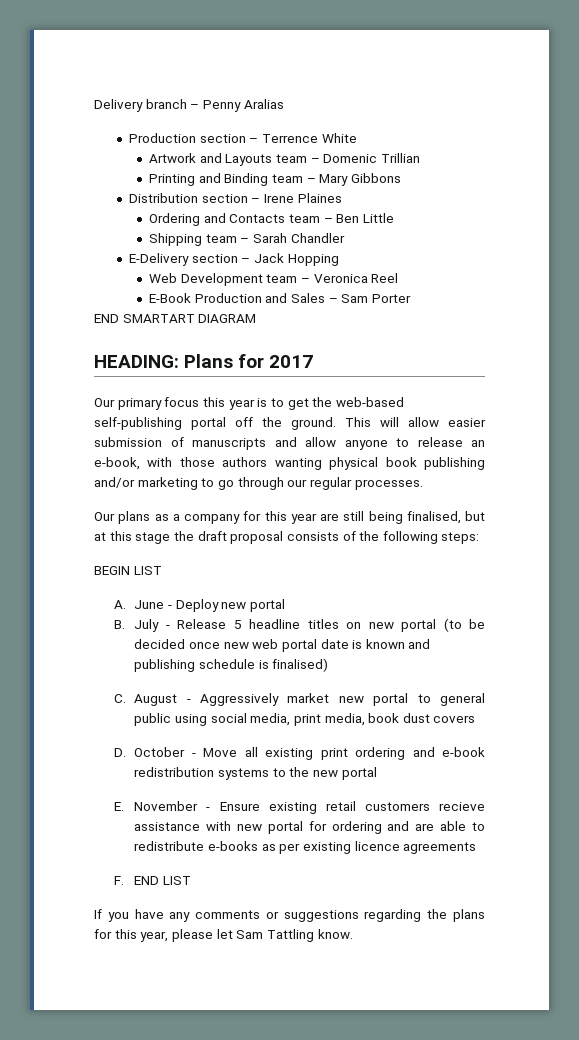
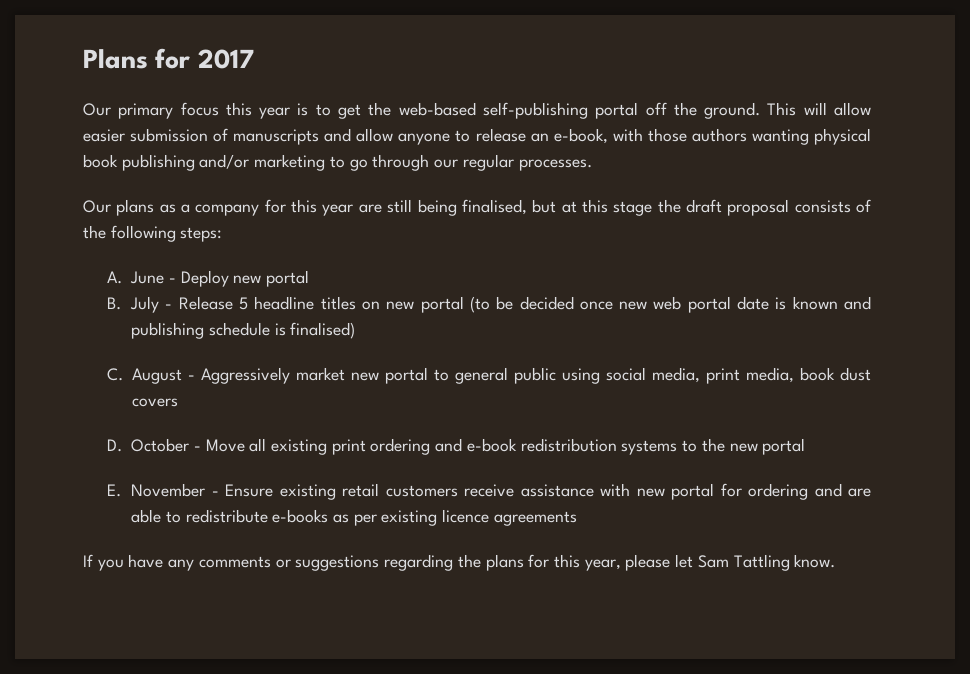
[94,99,284,112] [128,133,357,143] [149,153,420,166] [149,173,401,186] [128,193,342,203] [149,213,394,226] [149,233,345,246] [128,253,339,266] [149,273,399,286] [149,293,411,303] [94,314,257,323] [94,355,179,368] Delivery branch – Penny Aralias // Production section – Terrence White // Artwork and Layouts team – Domenic Trillian // Printing and Binding team – Mary Gibbons // Distribution section – Irene Plaines // Ordering and Contacts team – Ben Little // Shipping team – Sarah Chandler // E-Delivery section – Jack Hopping // Web Development team – Veronica Reel // E-Book Production and Sales – Sam Porter // END SMARTART DIAGRAM // HEADING: -> (83, 59) none
[94,566,162,575] // BEGIN LIST -> (223, 234) none
[439,802,485,811] recieve -> [464,484,515,497] receive
[114,876,191,885] // F. END LIST -> (577, 518) none

